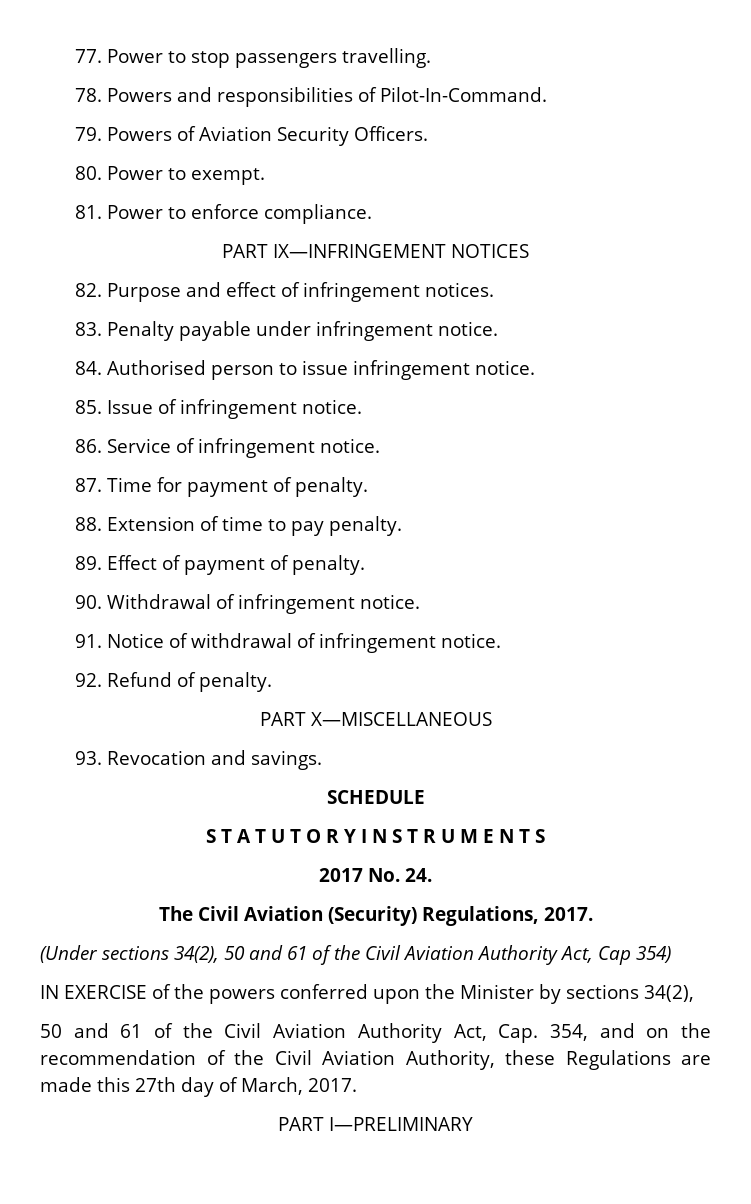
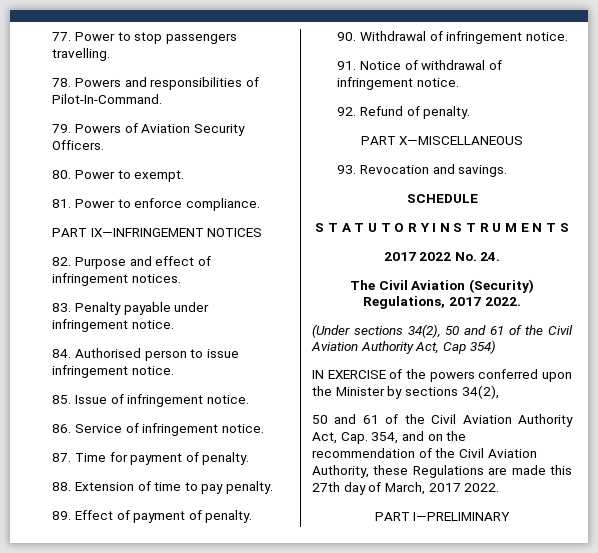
(363, 875) none -> [419,252,452,261] 2022
[543,907,593,921] 2017. -> [449,297,521,306] 2017 2022.
[308,1078,357,1092] 2017. -> [428,483,500,492] 2017 2022.

